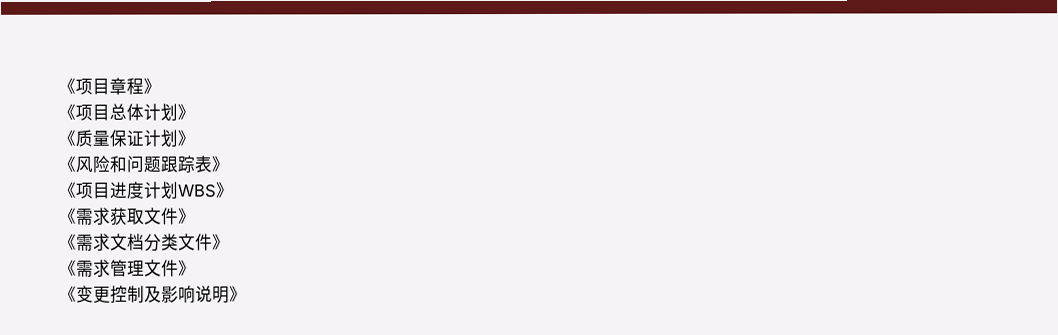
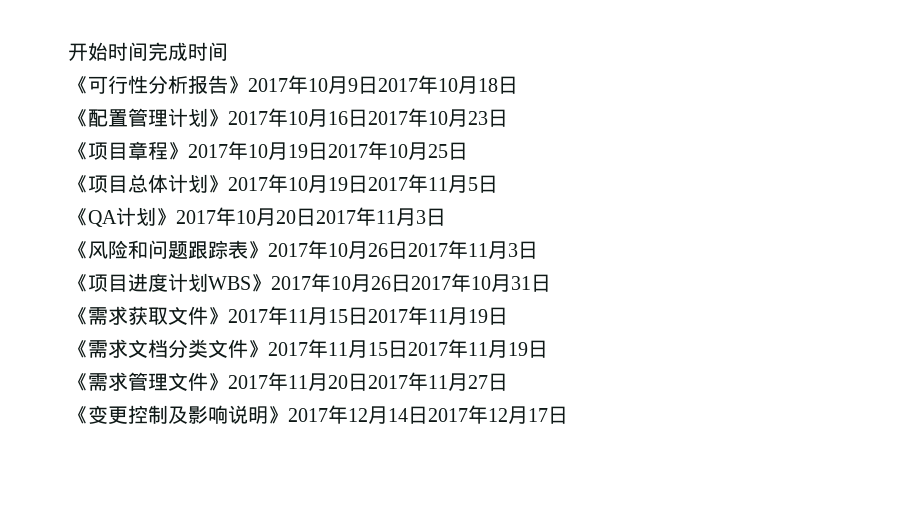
[58,77,161,95] [58,103,195,121] [58,129,195,147] 《项目章程》 // 《项目总体计划》 // 《质量保证计划》 -> [68,42,228,61] [68,75,518,94] [68,108,508,127] [68,141,468,160] [68,174,498,193] [68,207,446,227] 开始时间完成时间 // 《可行性分析报告》2017年10月9日2017年10月18日 // 《配置管理计划》2017年10月16日2017年10月23日 // 《项目章程》2017年10月19日2017年10月25日 // 《项目总体计划》2017年10月19日2017年11月5日 // 《QA计划》2017年10月20日2017年11月3日
(230, 163) none -> [268,240,538,259] 2017年10月26日2017年11月3日
[59,207,196,226] // 《需求获取文件》 -> [271,273,551,292] [68,306,508,325] 2017年10月26日2017年10月31日 // 《需求获取文件》2017年11月15日2017年11月19日
[59,259,196,277] // 《需求管理文件》 -> [268,339,548,358] [68,372,508,391] 2017年11月15日2017年11月19日 // 《需求管理文件》2017年11月20日2017年11月27日
(247, 293) none -> [288,405,568,424] 2017年12月14日2017年12月17日

